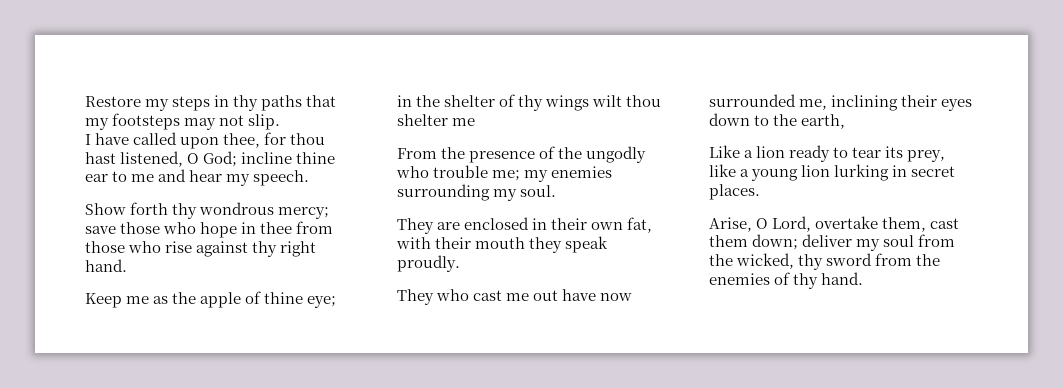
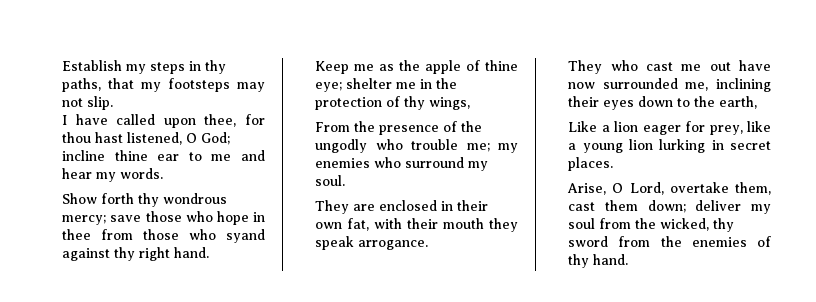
[85,96,142,107] Restore -> [62,60,123,71] Establish
[261,95,303,111] paths -> [62,78,102,92] paths,
[253,170,310,186] speech. -> [120,168,164,179] words.
[165,241,193,253] rise -> [226,229,265,243] syand
(337, 302) none -> [346,78,417,89] shelter me
[444,94,662,111] [397,114,476,126] shelter of thy wings wilt thou shelter me -> [315,96,471,110] protection of thy wings,
[397,184,491,201] surrounding -> [374,157,465,168] who surround
[397,255,461,272] proudly. -> [358,240,429,250] arrogance.
[789,145,904,162] ready to tear its -> [642,121,706,135] eager for

